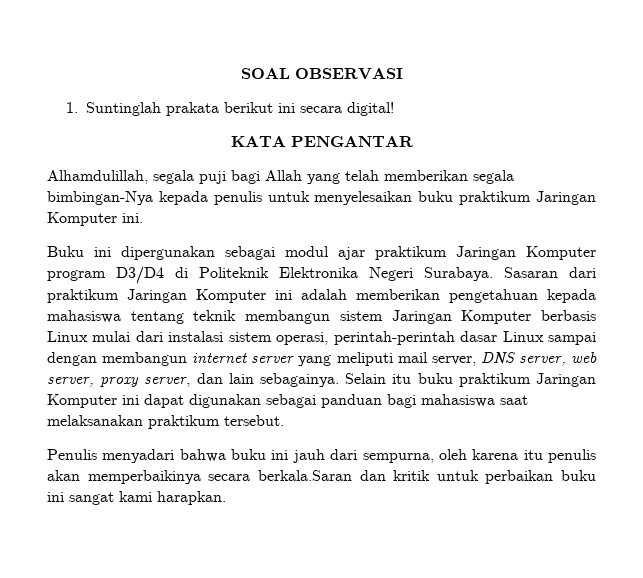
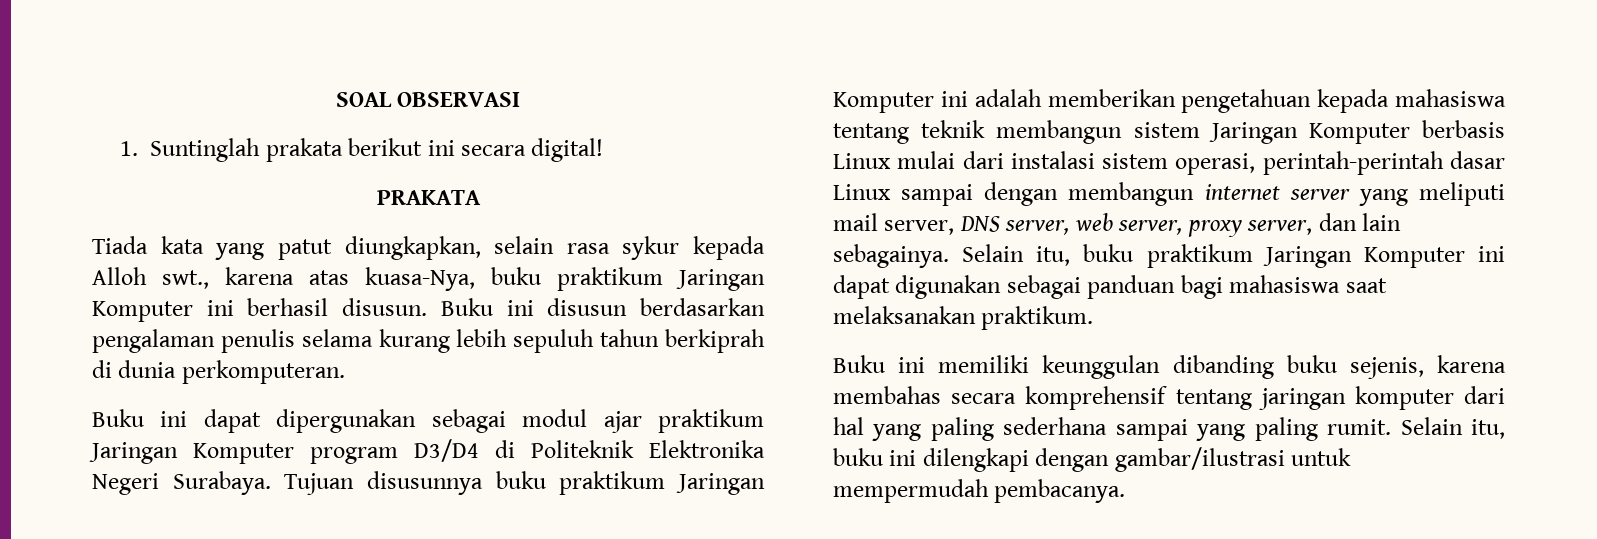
[230,136,413,147] [47,170,514,184] [47,191,596,205] [47,212,143,226] [47,246,111,257] KATA PENGANTAR // Alhamdulillah, segala puji bagi Allah yang telah memberikan segala bimbingan-Nya kepada penulis untuk menyelesaikan buku praktikum Jaringan Komputer ini. // Buku ini -> [376,190,481,205] [92,236,765,260] [92,267,765,291] [92,298,765,322] [92,329,765,353] [92,360,345,384] [92,409,261,433] PRAKATA // Tiada kata yang patut diungkapkan, selain rasa sykur kepada Alloh swt., karena atas kuasa-Nya, buku praktikum Jaringan Komputer ini berhasil disusun. Buku ini disusun berdasarkan pengalaman penulis selama kurang lebih sepuluh tahun berkiprah di dunia perkomputeran. // Buku ini dapat
[504,267,596,278] Sasaran dari -> [284,471,546,495] Tujuan disusunnya buku
[392,374,412,384] itu -> [1036,246,1071,266] itu,
[148,415,284,429] [47,449,597,463] [47,470,596,484] [47,491,226,505] praktikum tersebut. // Penulis menyadari bahwa buku ini jauh dari sempurna, oleh karena itu penulis akan memperbaikinya secara berkala.Saran dan kritik untuk perbaikan buku ini sangat kami harapkan. -> [981,306,1094,330] [833,355,1506,379] [833,386,1505,410] [833,417,1505,441] [833,447,1352,472] [833,479,1126,503] praktikum. // Buku ini memiliki keunggulan dibanding buku sejenis, karena membahas secara komprehensif tentang jaringan komputer dari hal yang paling sederhana sampai yang paling rumit. Selain itu, buku ini dilengkapi dengan gambar/ilustrasi untuk mempermudah pembacanya.

